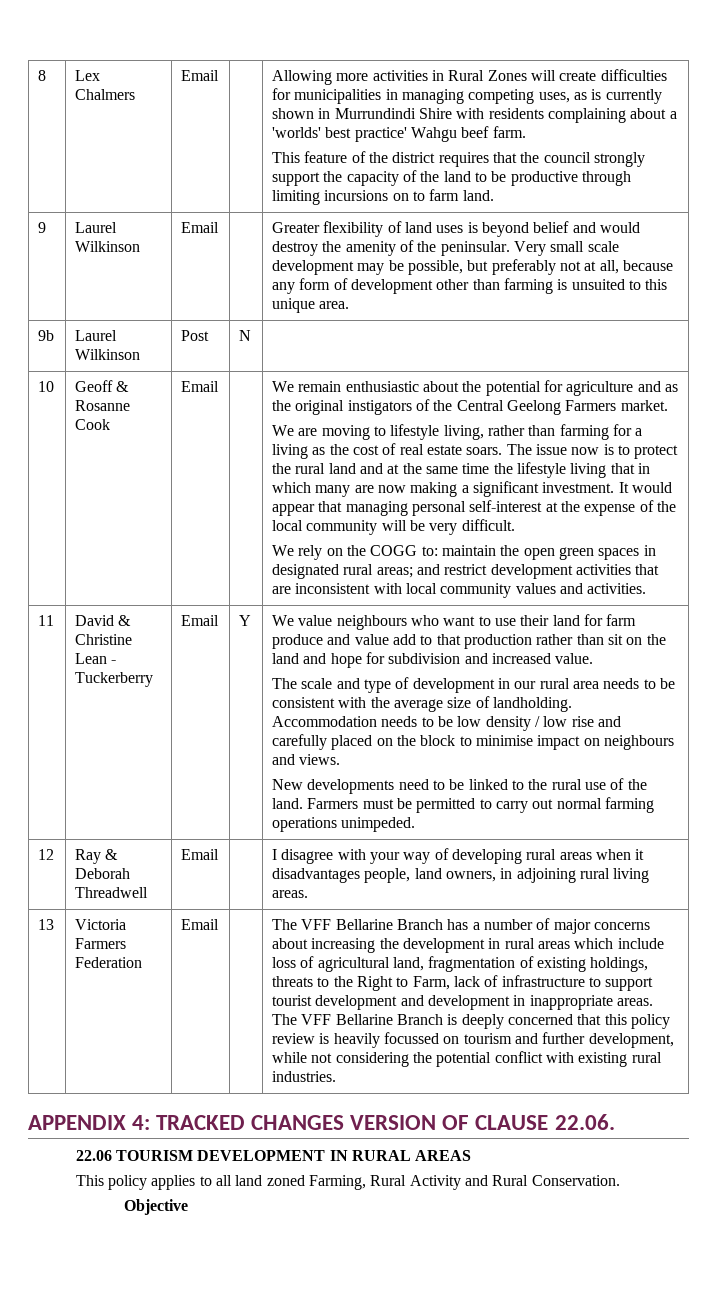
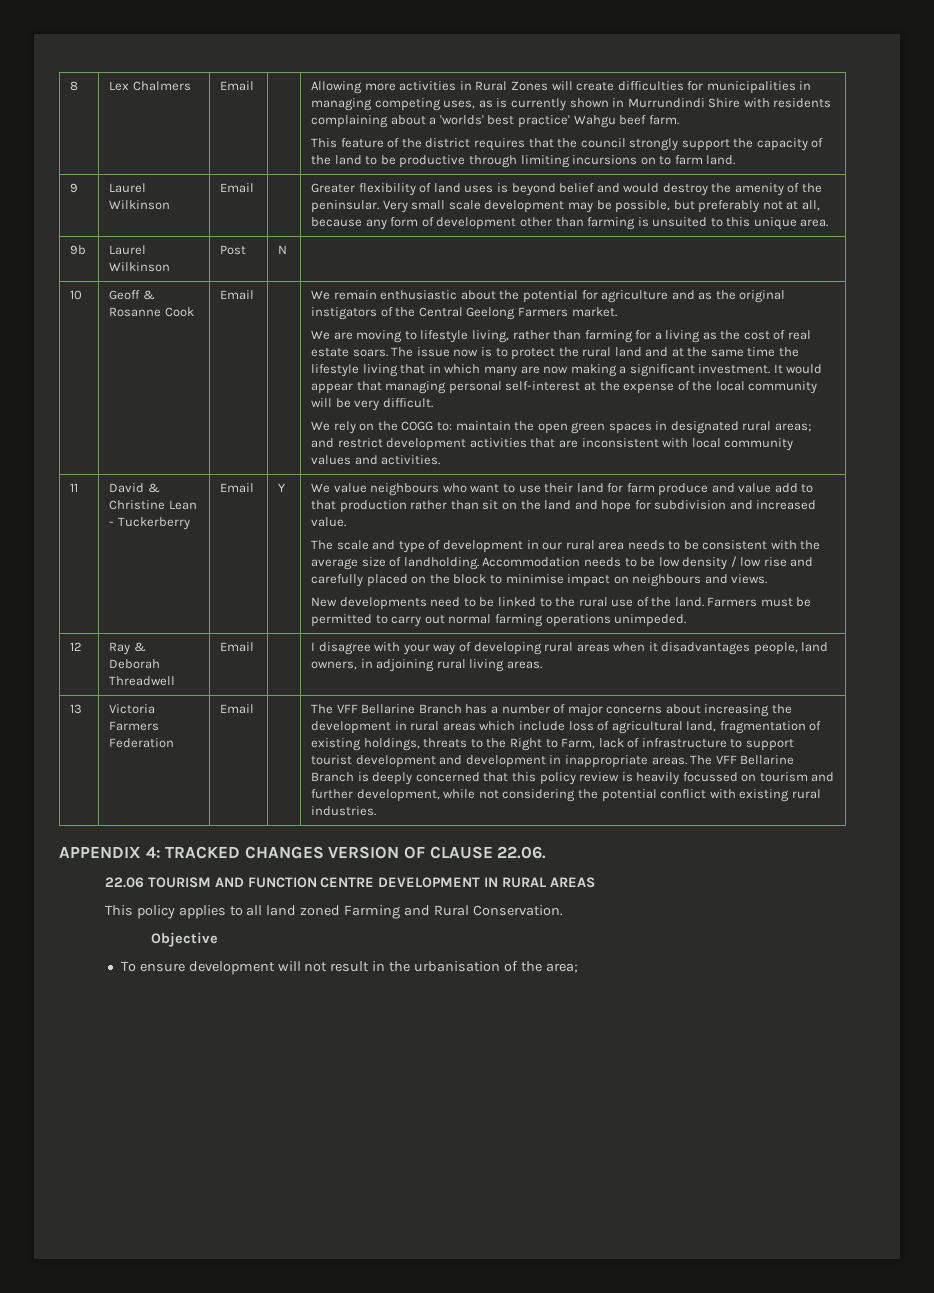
(194, 1155) none -> [214,877,375,888] AND FUNCTION CENTRE
[309,1175,461,1190] Farming, Rural Activity -> [344,905,401,919] Farming
(188, 1207) none -> [120,961,578,975] // To ensure development will not result in the urbanisation of the area;

